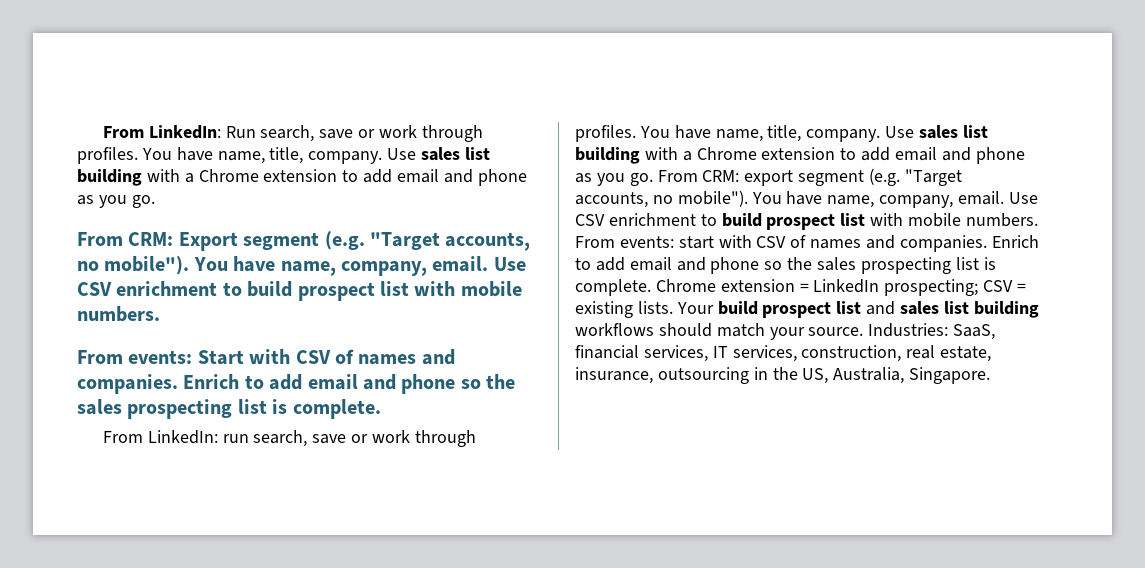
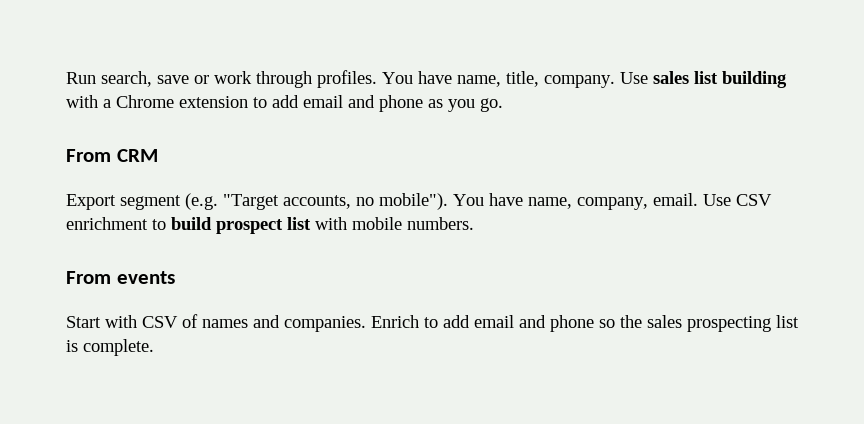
[102,125,221,139] From LinkedIn: -> (66, 78) none
[128,232,174,246] CRM: -> [116,149,158,162] CRM //
[128,350,193,364] events: -> [116,271,175,284] events //
[102,430,476,447] [575,125,988,142] [575,147,1025,164] [575,168,962,186] [575,190,1038,208] [575,213,1038,230] [575,235,1039,252] [575,257,996,274] [575,279,1027,296] [575,301,1039,318] [575,323,996,340] [575,345,992,362] [575,367,991,384] // From LinkedIn: run search, save or work through profiles. You have name, title, company. Use sales list building with a Chrome extension to add email and phone as you go. From CRM: export segment (e.g. "Target accounts, no mobile"). You have name, company, email. Use CSV enrichment to build prospect list with mobile numbers. From events: start with CSV of names and companies. Enrich to add email and phone so the sales prospecting list is complete. Chrome extension = LinkedIn prospecting; CSV = existing lists. Your build prospect list and sales list building workflows should match your source. Industries: SaaS, financial services, IT services, construction, real estate, insurance, outsourcing in the US, Australia, Singapore. -> (154, 347) none

